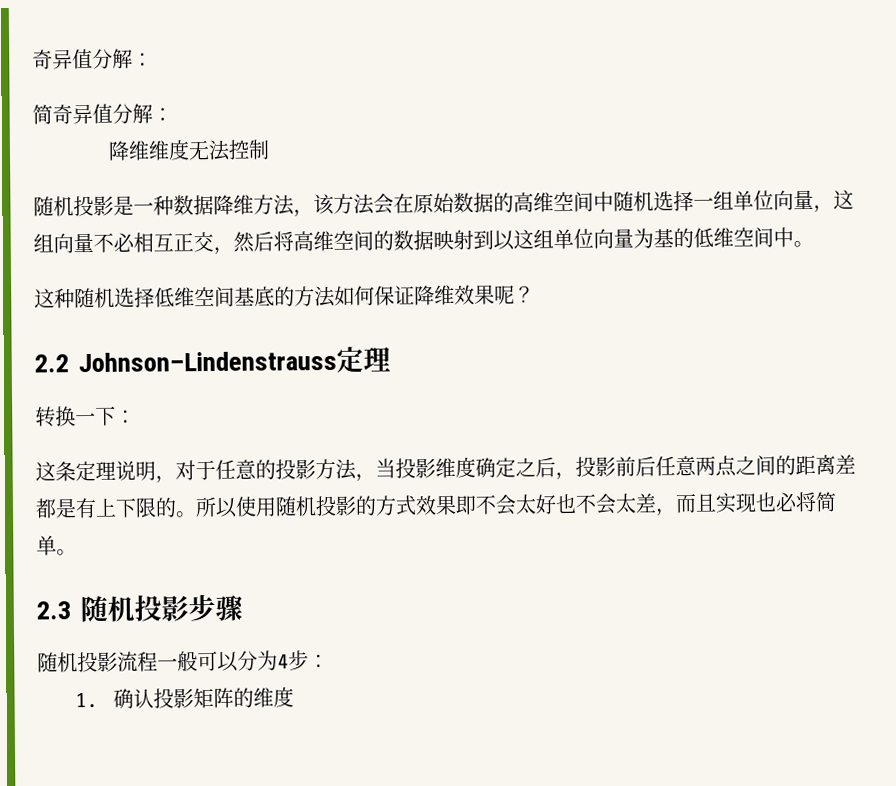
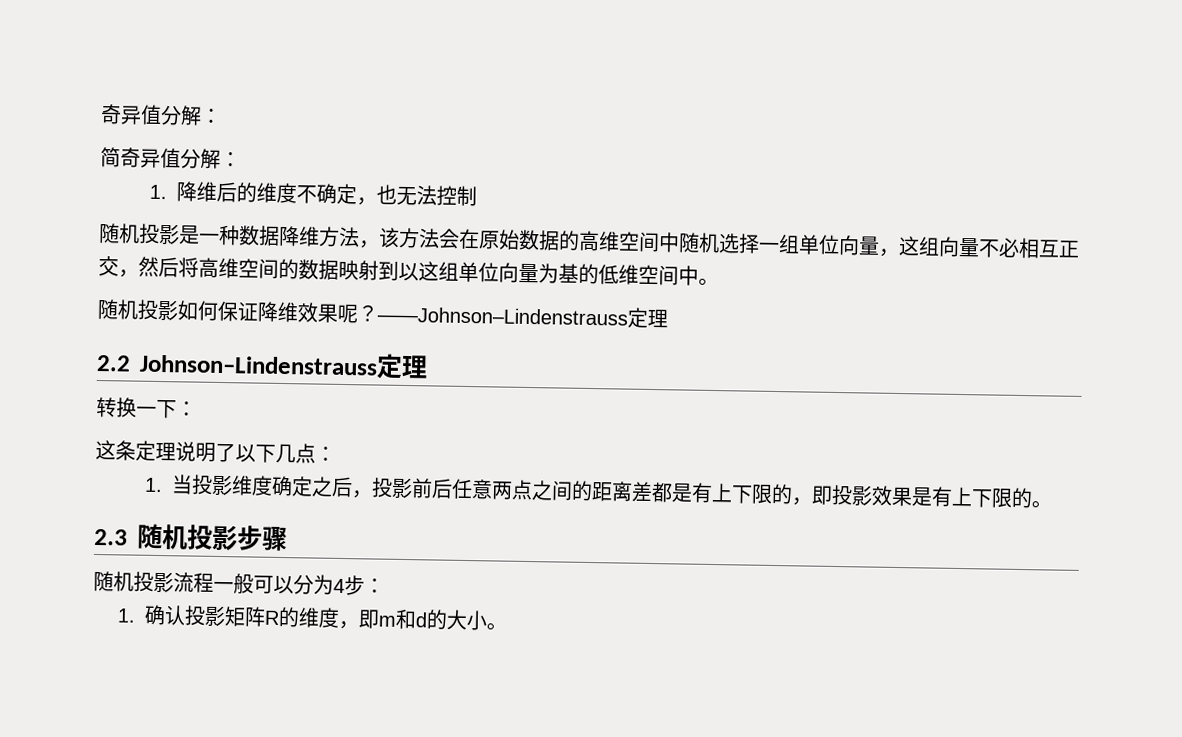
[108,139,191,161] 降维维度 -> [149,181,398,206] 1.降维后的维度不确定，也
[34,285,336,309] 这种随机选择低维空间基底的方法 -> [97,298,179,321] 随机投影
(535, 295) none -> [377,306,668,328] ——Johnson–Lindenstrauss定理
[155,458,376,484] ，对于任意的投影方法， -> [215,442,336,464] [144,477,164,493] 了以下几点： // 1.
[175,491,837,518] [36,535,57,556] 。所以使用随机投影的方式效果即不会太好也不会太差，而且实现也必将简单 -> [791,484,1034,509] ，即投影效果是有上下限的
[233,686,295,708] 的维度 -> [264,606,508,631] R的维度，即m和d的大小。

